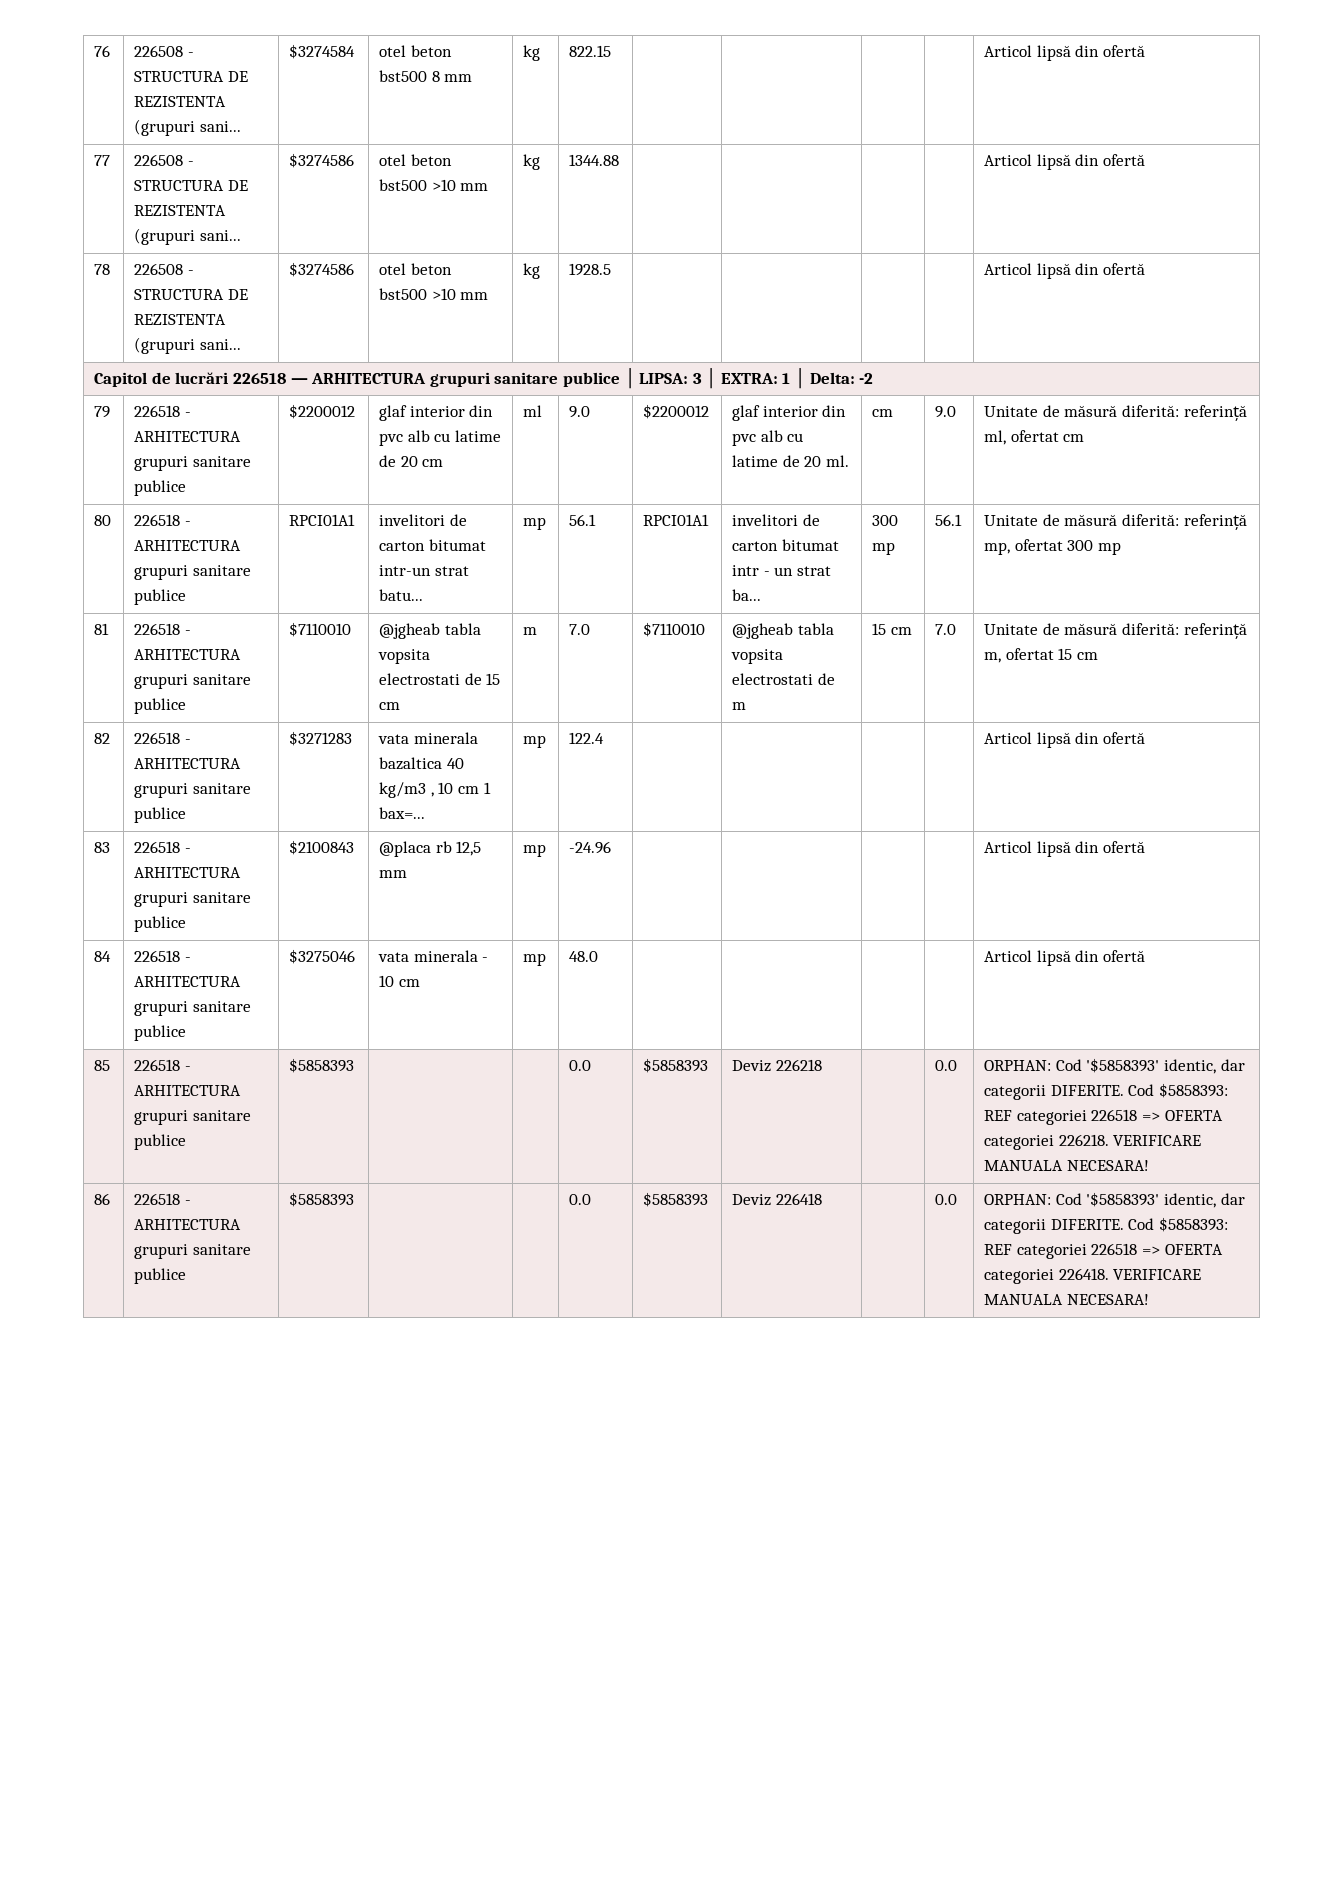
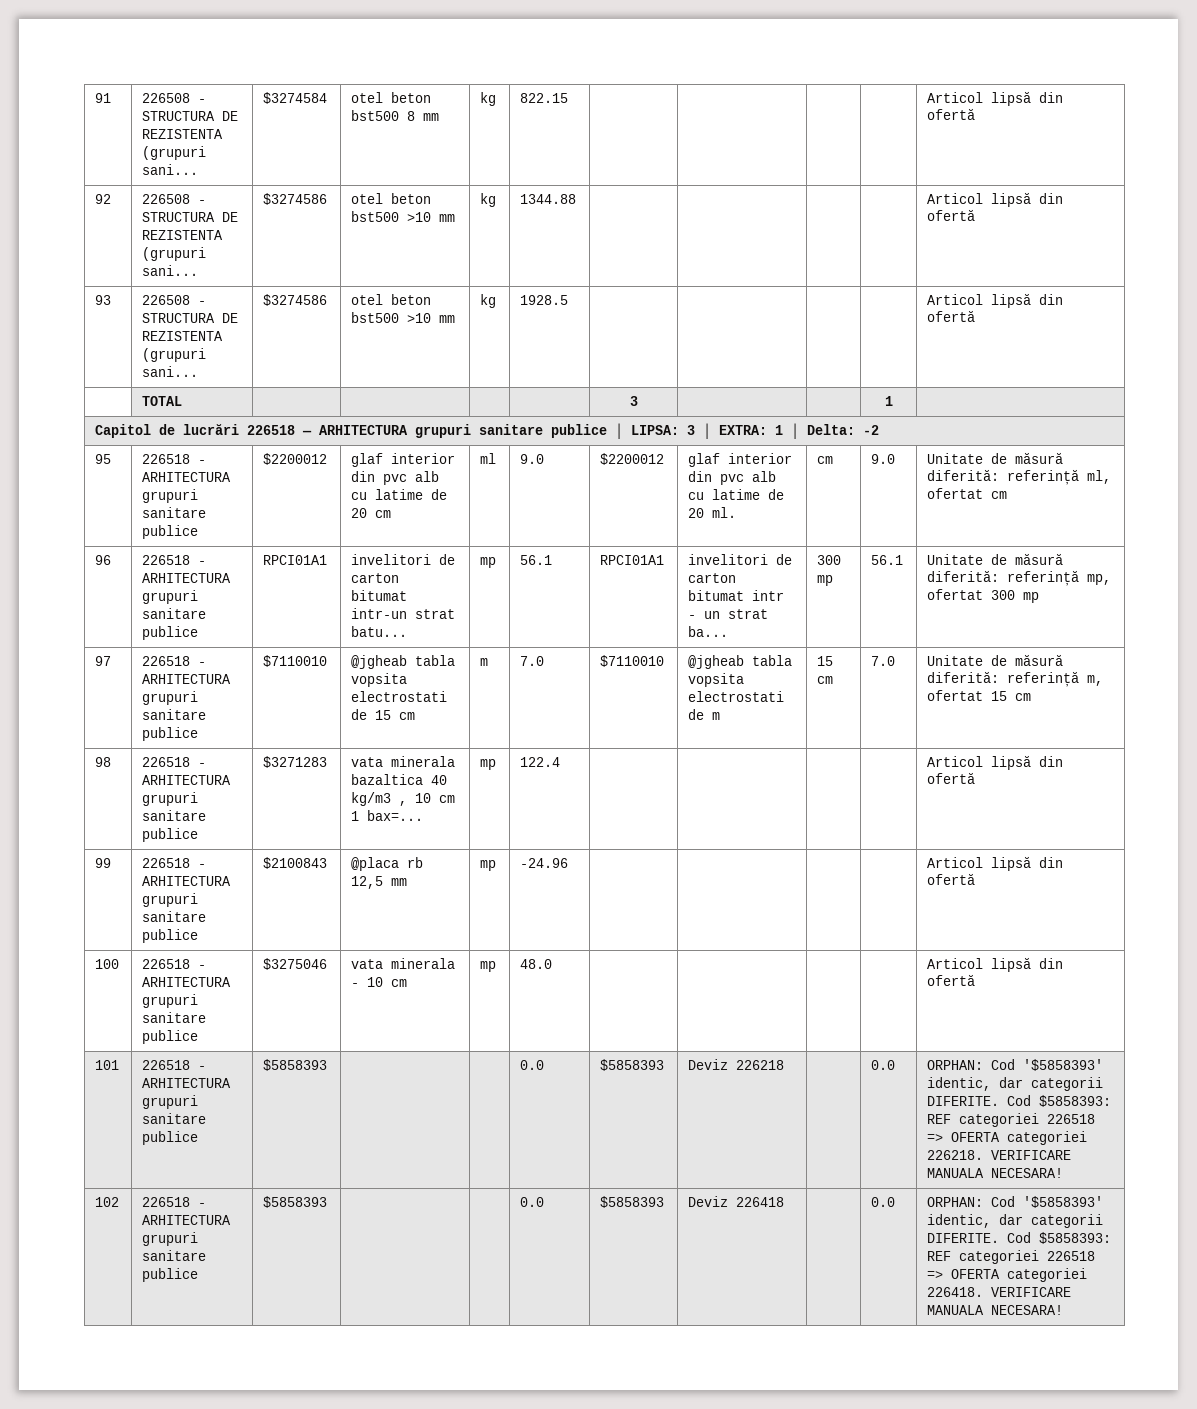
[94,45,111,57] 76 -> [95,93,112,103] 91
[94,155,111,166] 77 -> [95,194,112,204] 92
[94,264,111,275] 78 -> [95,295,112,305] 93
(1145, 269) none -> [142,396,183,406] [629,396,638,406] [884,396,893,406] // | TOTAL | | | | | 3 | | | 1 |
[94,406,111,418] 79 -> [95,454,112,464] 95
[94,515,112,526] 80 -> [95,555,112,565] 96
[94,623,110,635] 81 -> [95,656,112,666] 97
[94,733,111,744] 82 -> [95,757,112,767] 98
[94,842,111,853] 83 -> [95,858,112,868] 99
[94,951,112,962] 84 -> [95,959,120,969] 100
[94,1060,111,1071] 85 -> [95,1060,120,1070] 101
[94,1193,111,1205] 86 -> [95,1197,120,1207] 102

